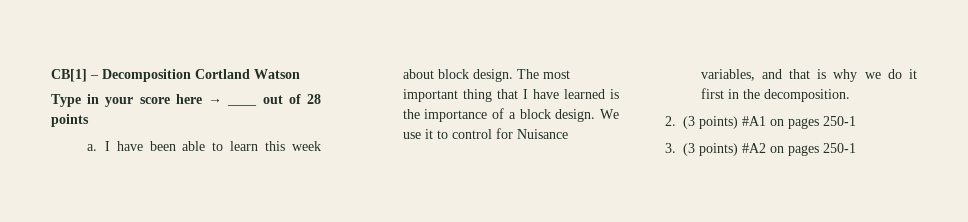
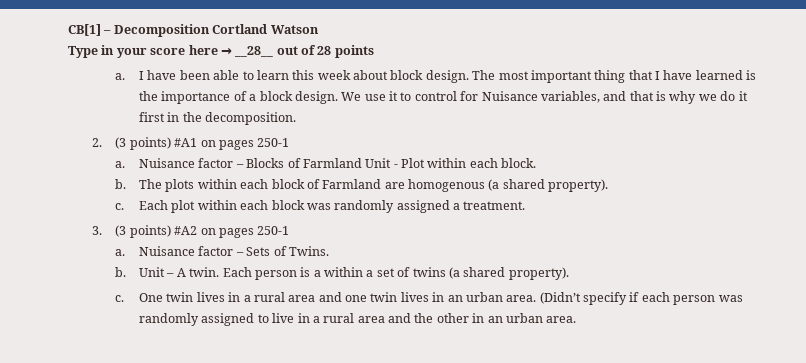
[227,104,258,106] ____ -> [234,46,274,57] __28__
(856, 121) none -> [115,158,537,168] [115,179,609,192] [115,200,526,213] // a. Nuisance factor – Blocks of Farmland Unit - Plot within each block. // b. The plots within each block of Farmland are homogenous (a shared property). // c. Each plot within each block was randomly assigned a treatment.
(856, 148) none -> [115,246,329,256] [115,267,569,280] [115,292,743,305] [139,313,577,326] // a. Nuisance factor – Sets of Twins. // b. Unit – A twin. Each person is a within a set of twins (a shared property). // c. One twin lives in a rural area and one twin lives in an urban area. (Didn’t specify if each person was randomly assigned to live in a rural area and the other in an urban area.

